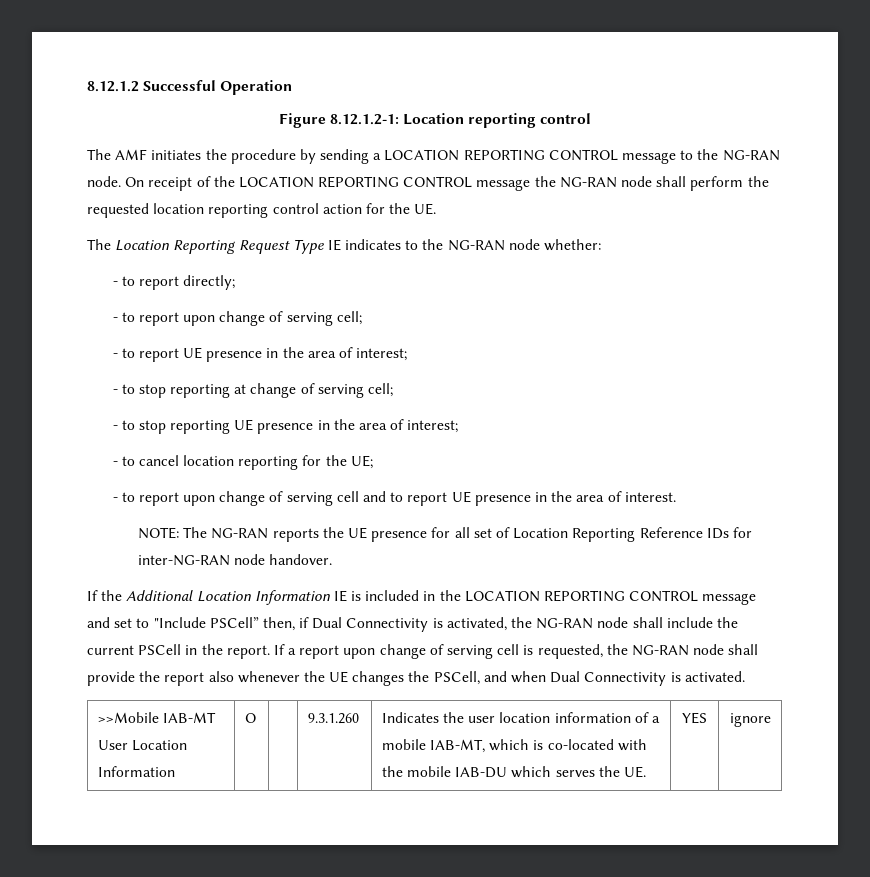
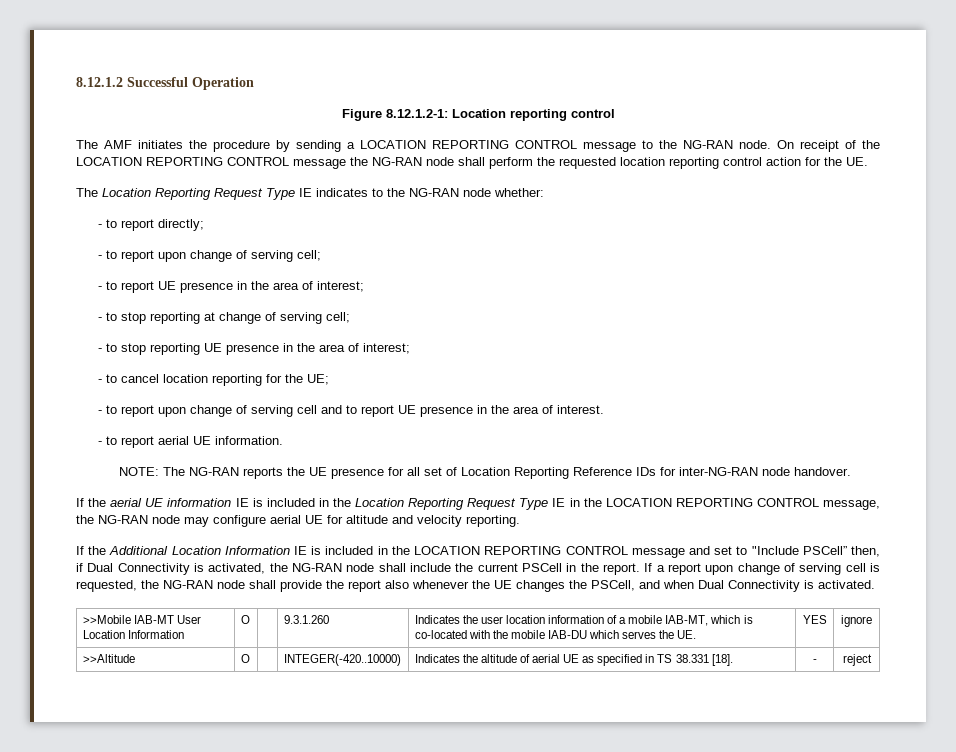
(676, 497) none -> [97,436,283,448] // - to report aerial UE information.
(333, 559) none -> [76,498,881,510] [76,515,520,527] // If the aerial UE information IE is included in the Location Reporting Request Type IE in the LOCATION REPORTING CONTROL message, the NG-RAN node may configure aerial UE for altitude and velocity reporting.
(771, 720) none -> [82,654,135,663] [240,654,250,663] [283,654,401,666] [414,654,733,666] [812,659,817,663] [842,654,872,666] // >>Altitude | O | | INTEGER(-420..10000) | Indicates the altitude of aerial UE as specified in TS 38.331 [18]. | - | reject

